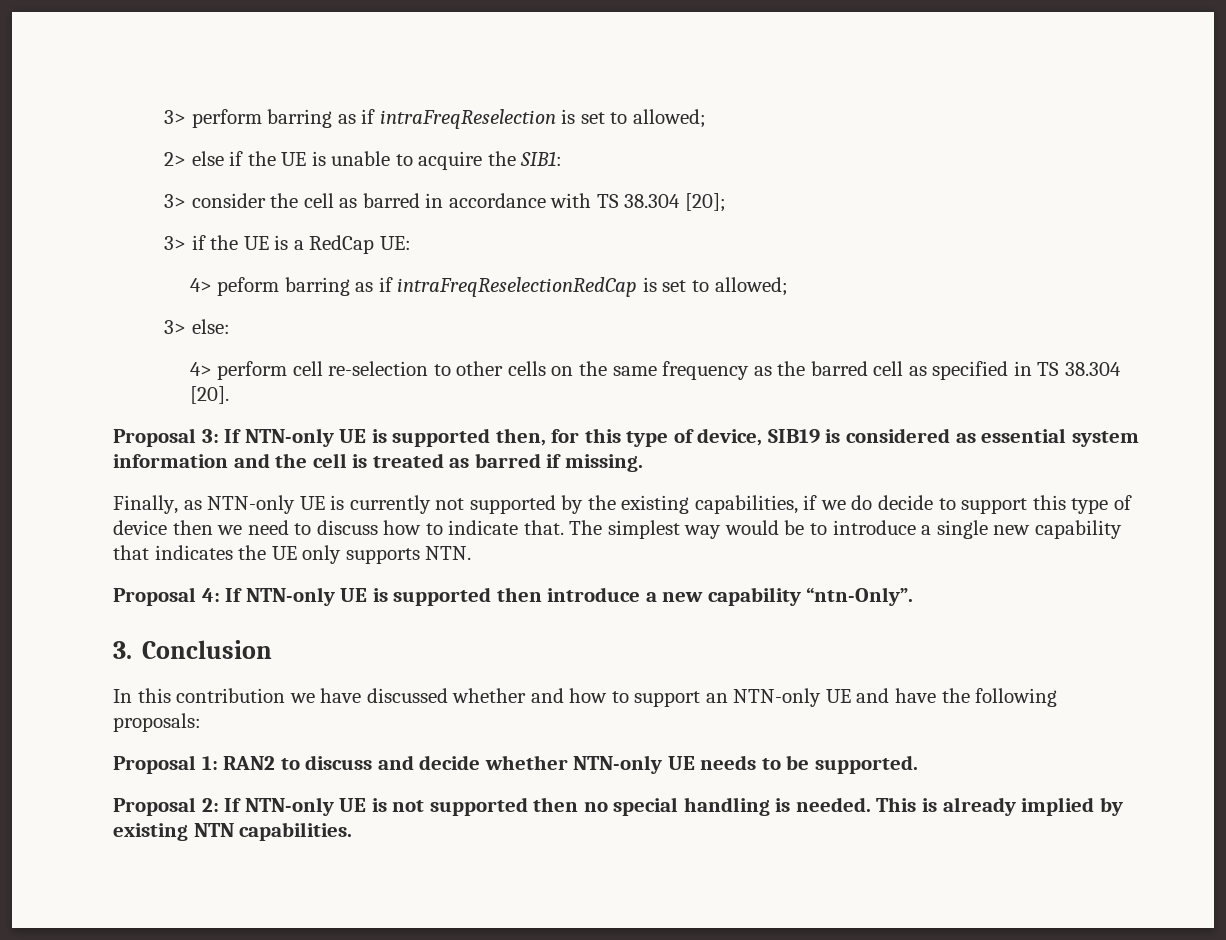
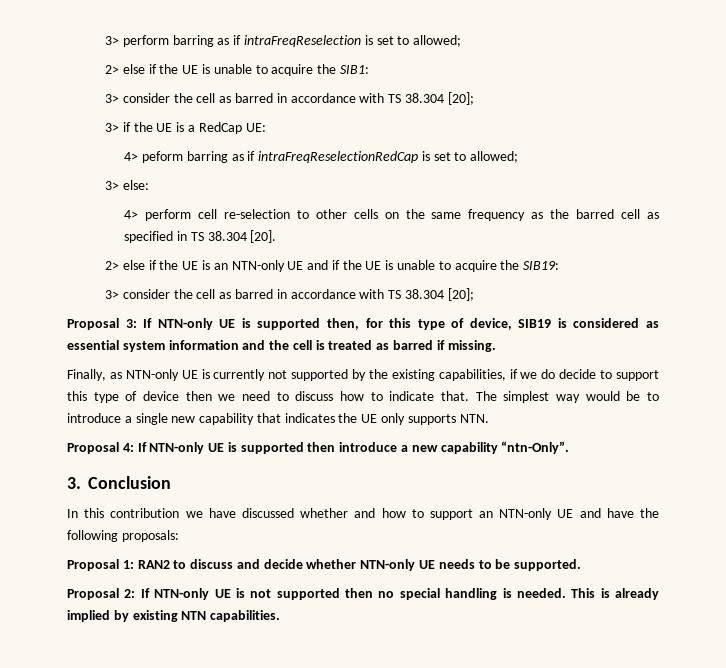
(229, 395) none -> [105,260,560,272] [105,288,474,301] // 2> else if the UE is an NTN-only UE and if the UE is unable to acquire the SIB19: // 3> consider the cell as barred in accordance with TS 38.304 [20];

